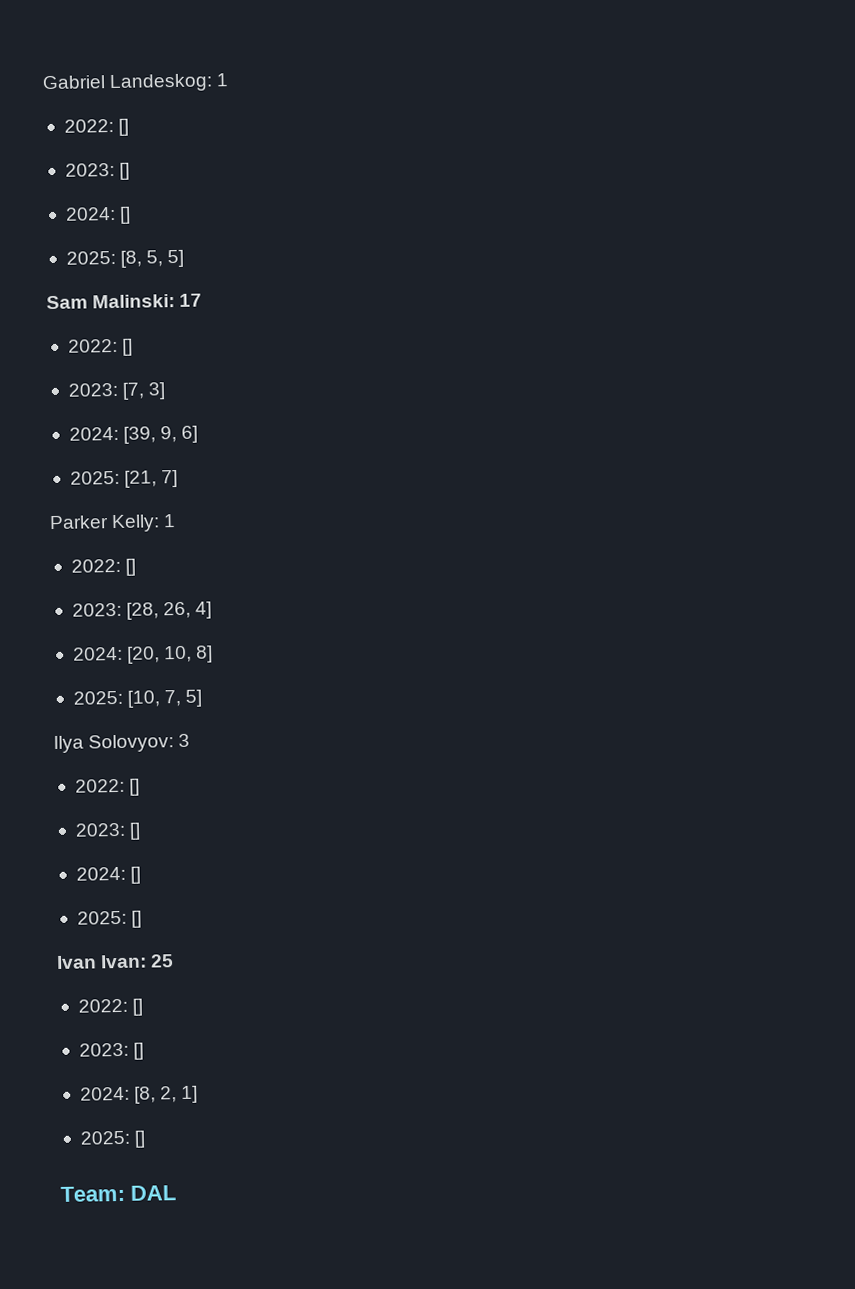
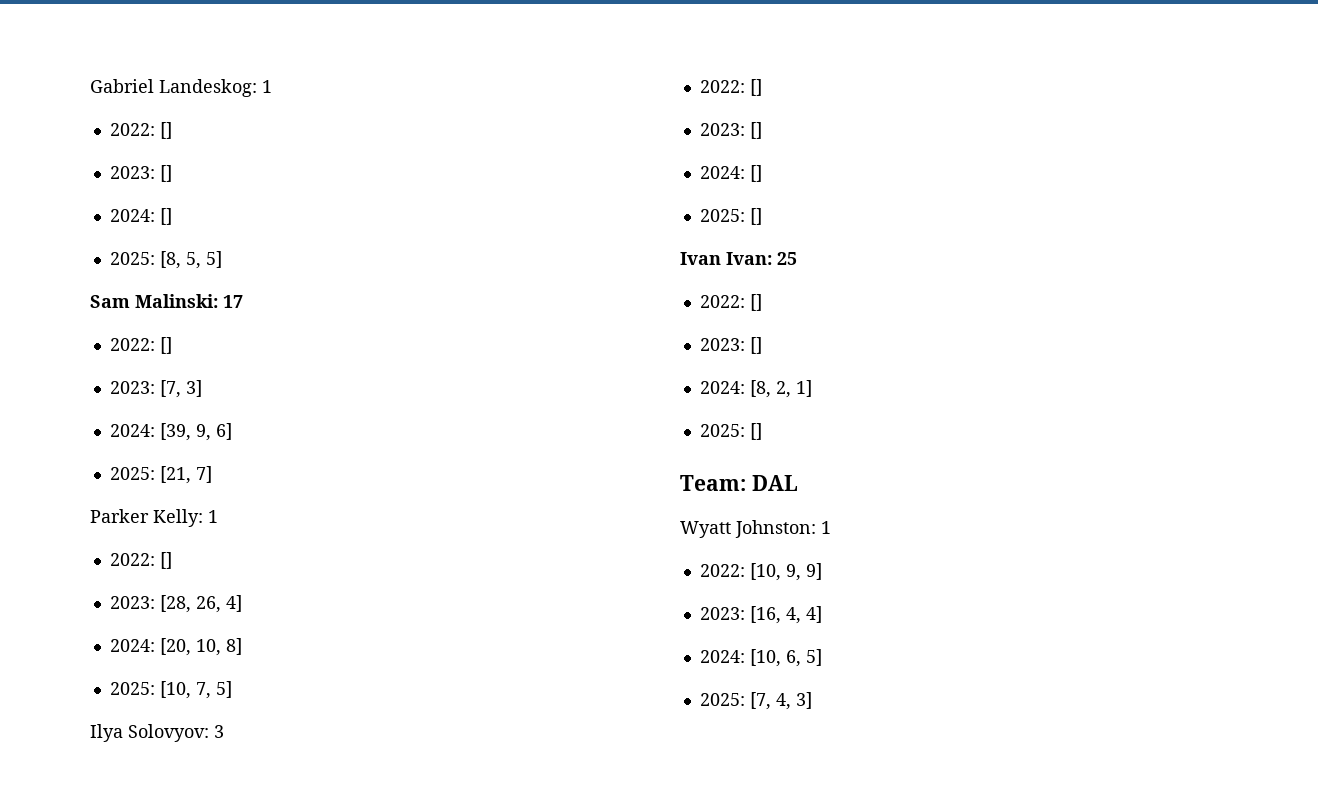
(176, 1193) none -> [680,520,831,538] [699,563,822,581] [699,606,822,624] [699,649,822,667] [699,692,812,710] // Wyatt Johnston: 1 // 2022: [10, 9, 9] // 2023: [16, 4, 4] // 2024: [10, 6, 5] // 2025: [7, 4, 3]

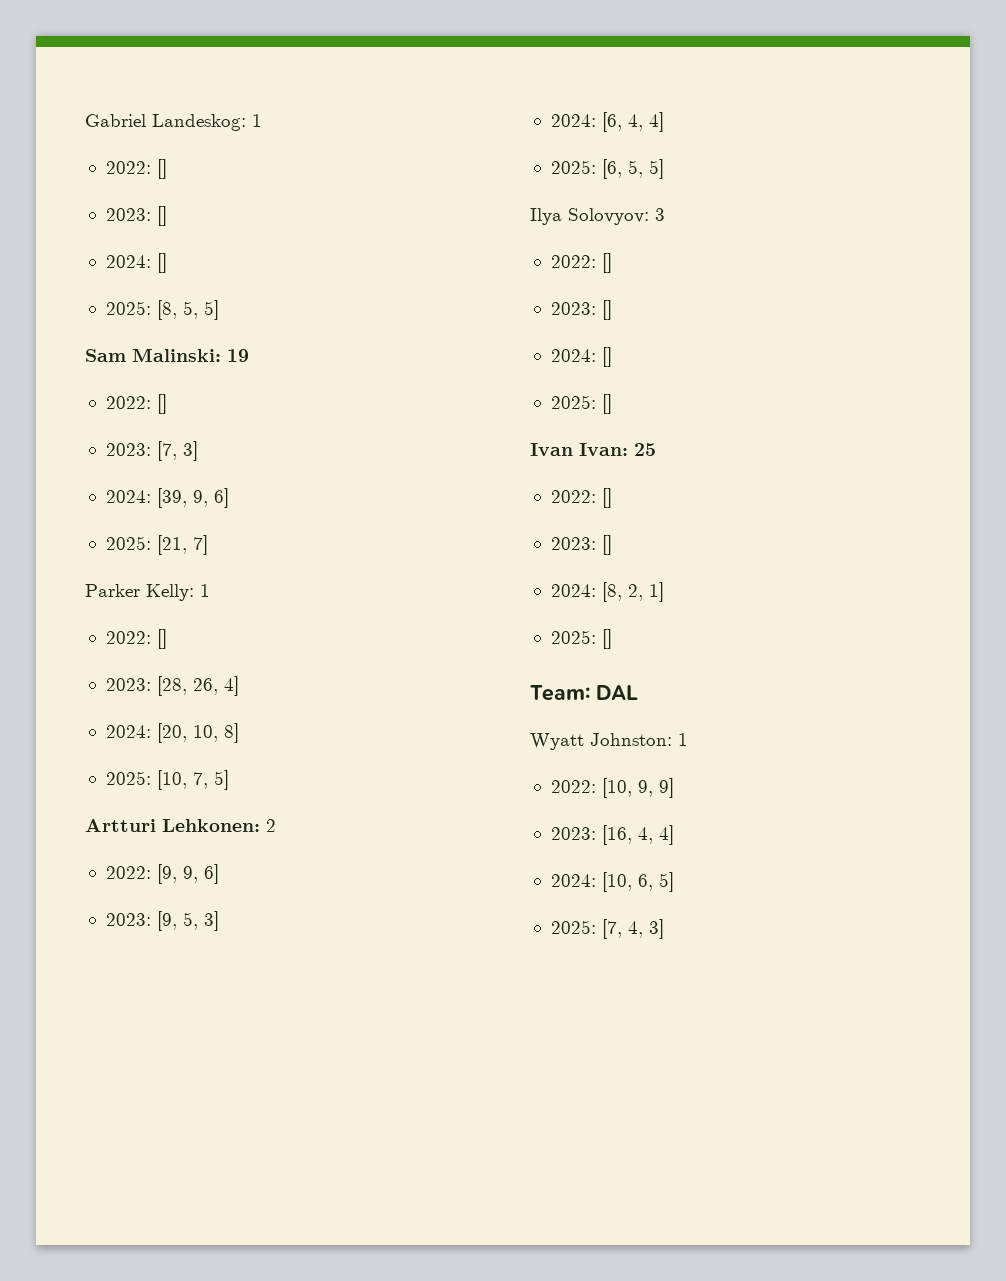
[223,295,243,308] 17 -> [227,349,249,362] 19
(232, 689) none -> [85,819,276,832] [105,864,219,884] [105,911,219,931] [550,112,664,132] [550,159,664,179] // Artturi Lehkonen: 2 // 2022: [9, 9, 6] // 2023: [9, 5, 3] // 2024: [6, 4, 4] // 2025: [6, 5, 5]

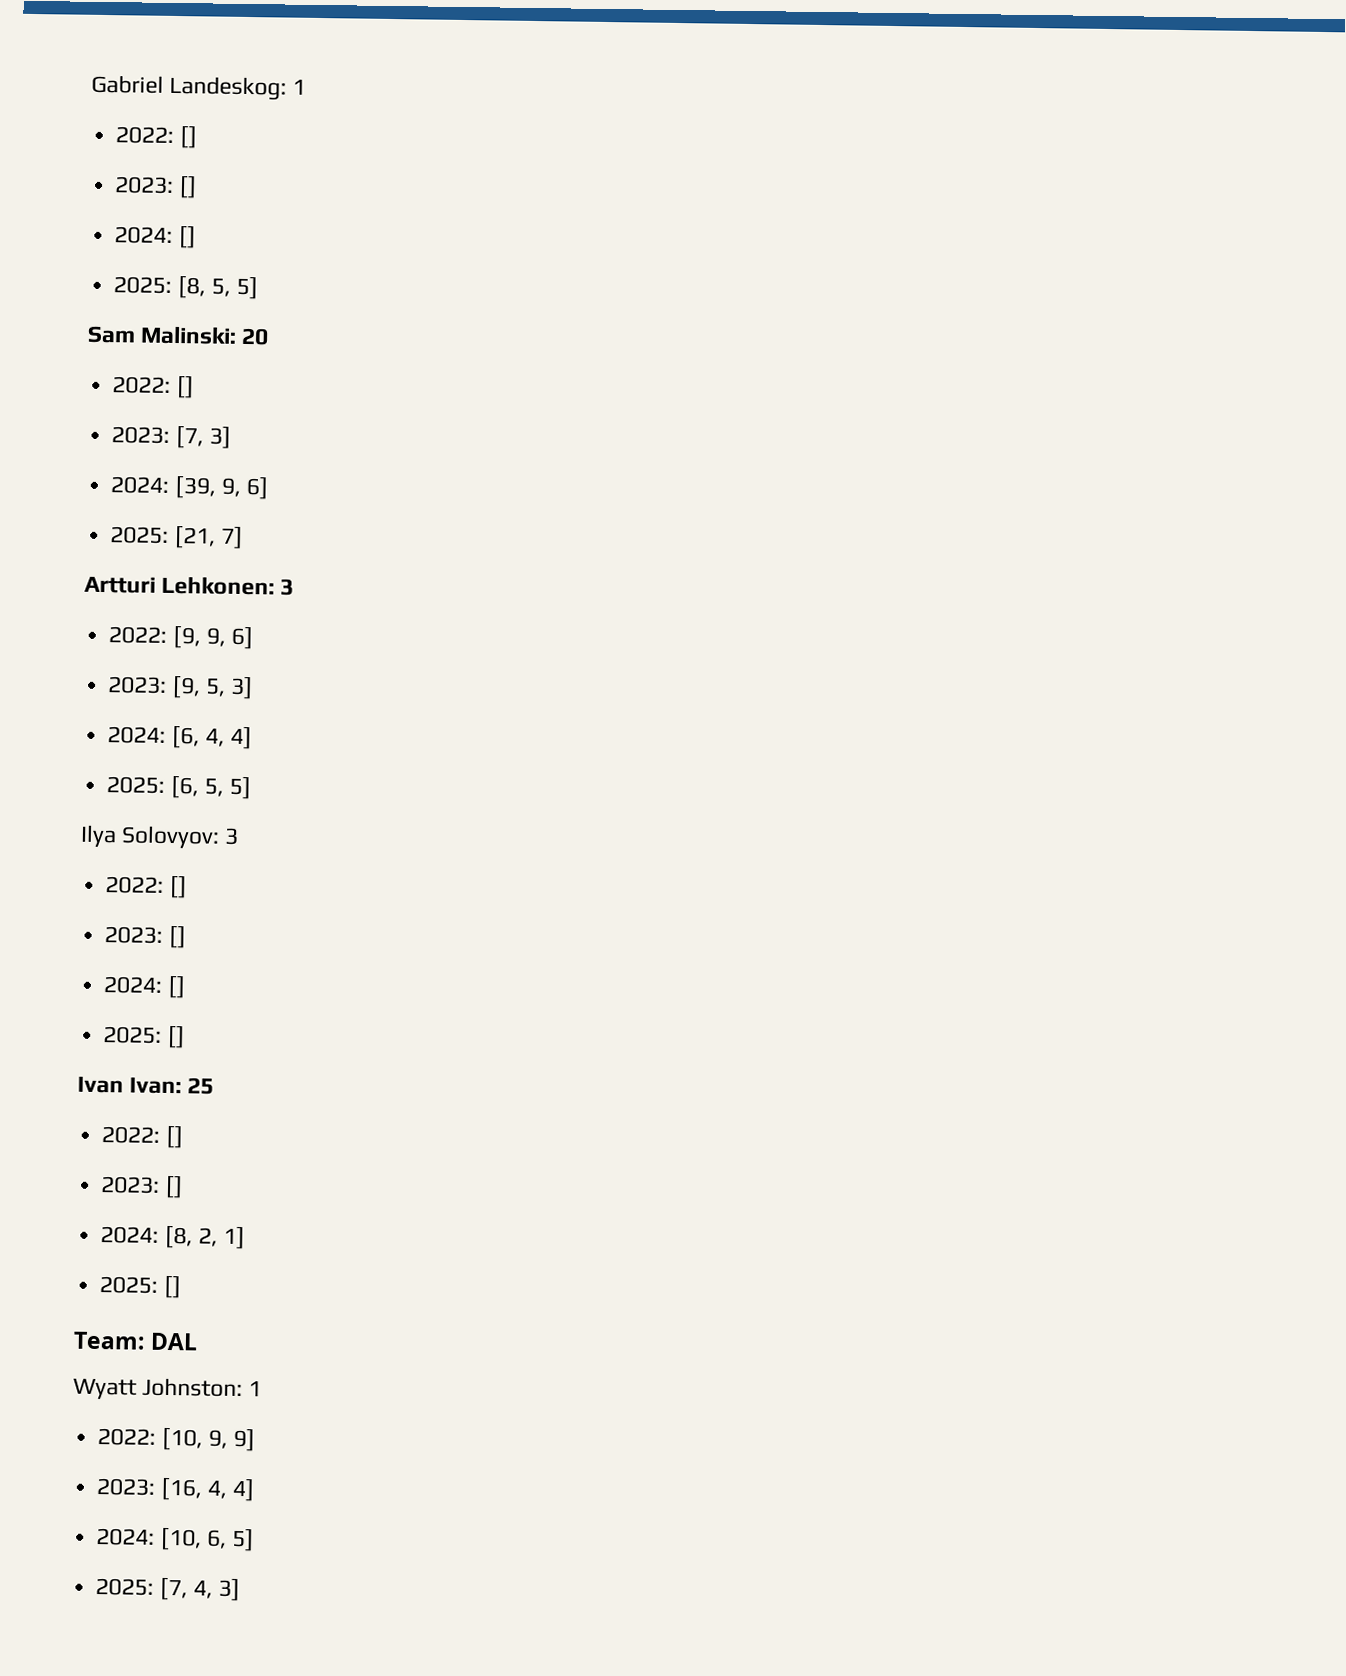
[227,349,249,362] 19 -> [241,327,270,346] 20
[85,584,210,601] [105,629,167,649] [105,676,239,696] [105,723,239,743] [105,770,229,790] // Parker Kelly: 1 // 2022: [] // 2023: [28, 26, 4] // 2024: [20, 10, 8] // 2025: [10, 7, 5] -> (243, 537) none
[266,819,276,832] 2 -> [280,578,295,596] 3

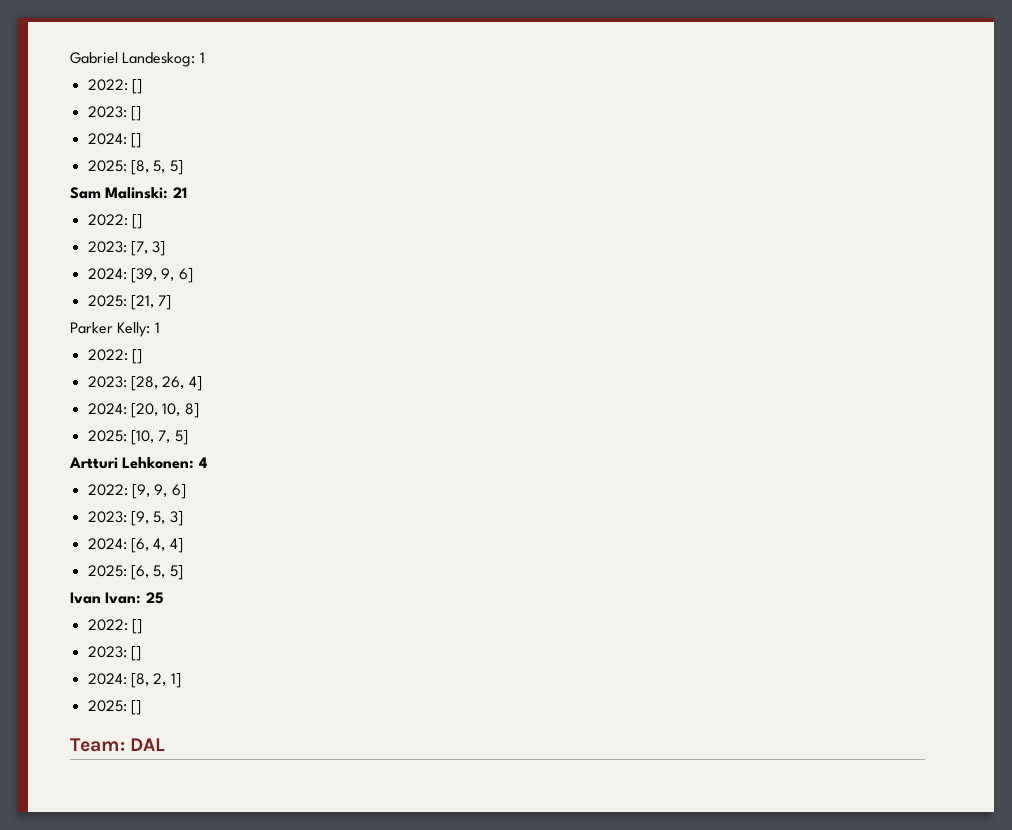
[241,327,270,346] 20 -> [172,187,187,198] 21
(243, 537) none -> [70,322,160,337] [87,349,142,364] [87,376,202,391] [87,403,199,418] [87,430,188,445] // Parker Kelly: 1 // 2022: [] // 2023: [28, 26, 4] // 2024: [20, 10, 8] // 2025: [10, 7, 5]
[280,578,295,596] 3 -> [198,457,207,468] 4
[80,824,240,849] [105,875,187,899] [104,925,186,949] [103,975,186,999] [103,1025,185,1049] // Ilya Solovyov: 3 // 2022: [] // 2023: [] // 2024: [] // 2025: [] -> (183, 572) none
[73,1377,263,1400] [97,1427,255,1452] [96,1477,255,1502] [96,1527,254,1552] [95,1577,240,1602] // Wyatt Johnston: 1 // 2022: [10, 9, 9] // 2023: [16, 4, 4] // 2024: [10, 6, 5] // 2025: [7, 4, 3] -> (166, 744) none

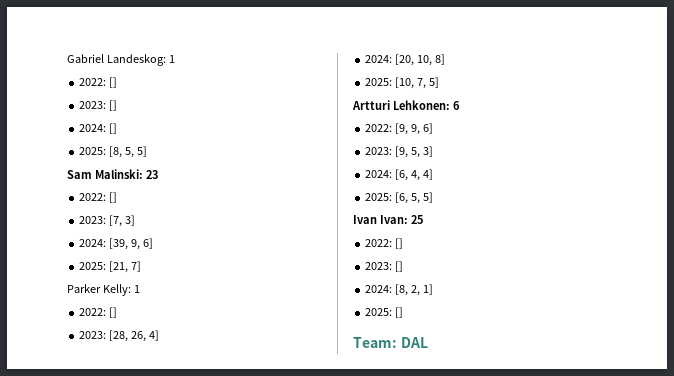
[172,187,187,198] 21 -> [145,170,158,179] 23
[198,457,207,468] 4 -> [452,101,460,110] 6

